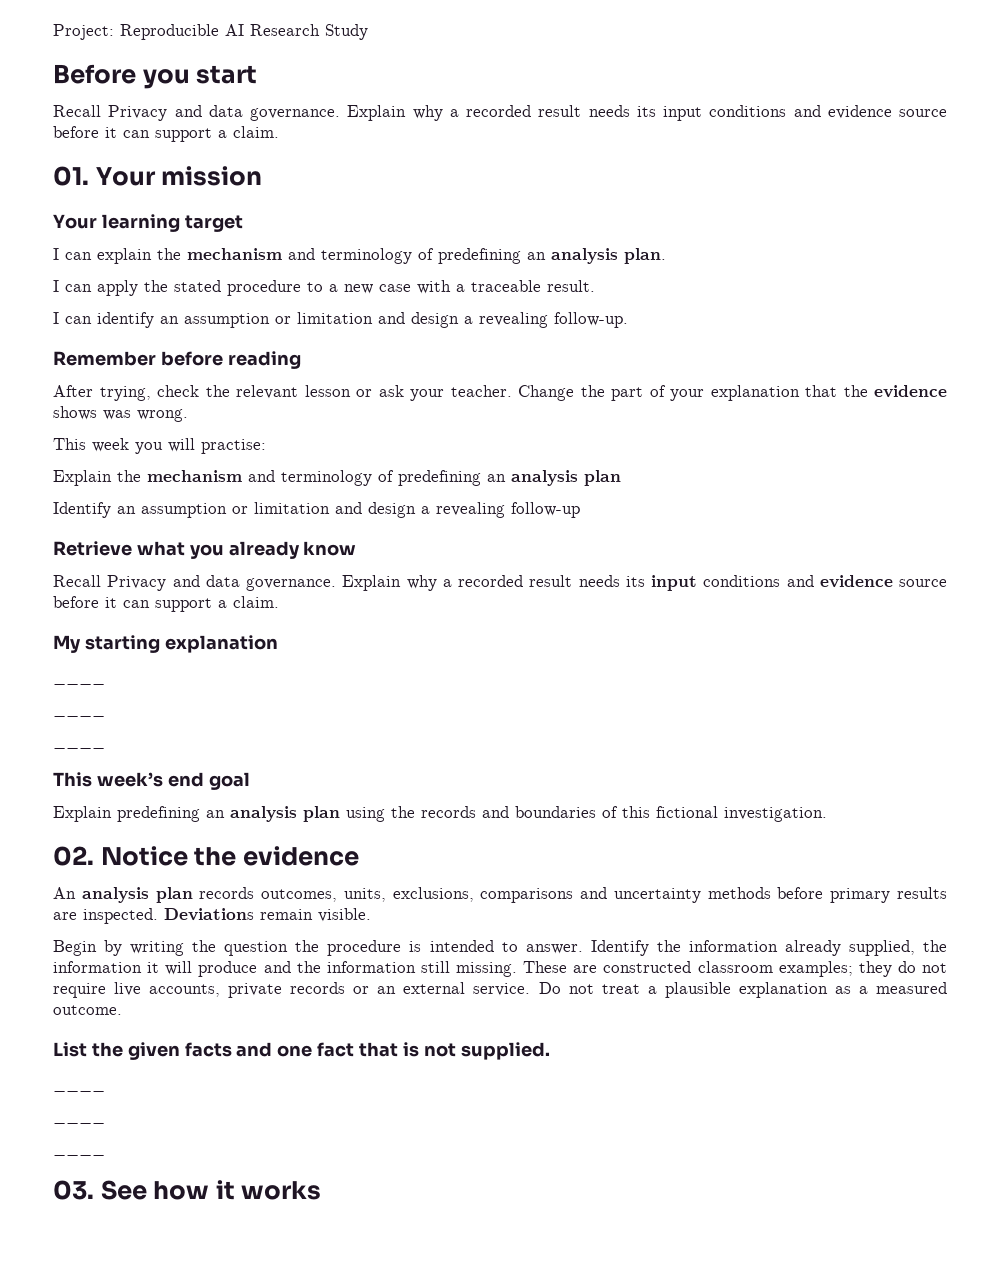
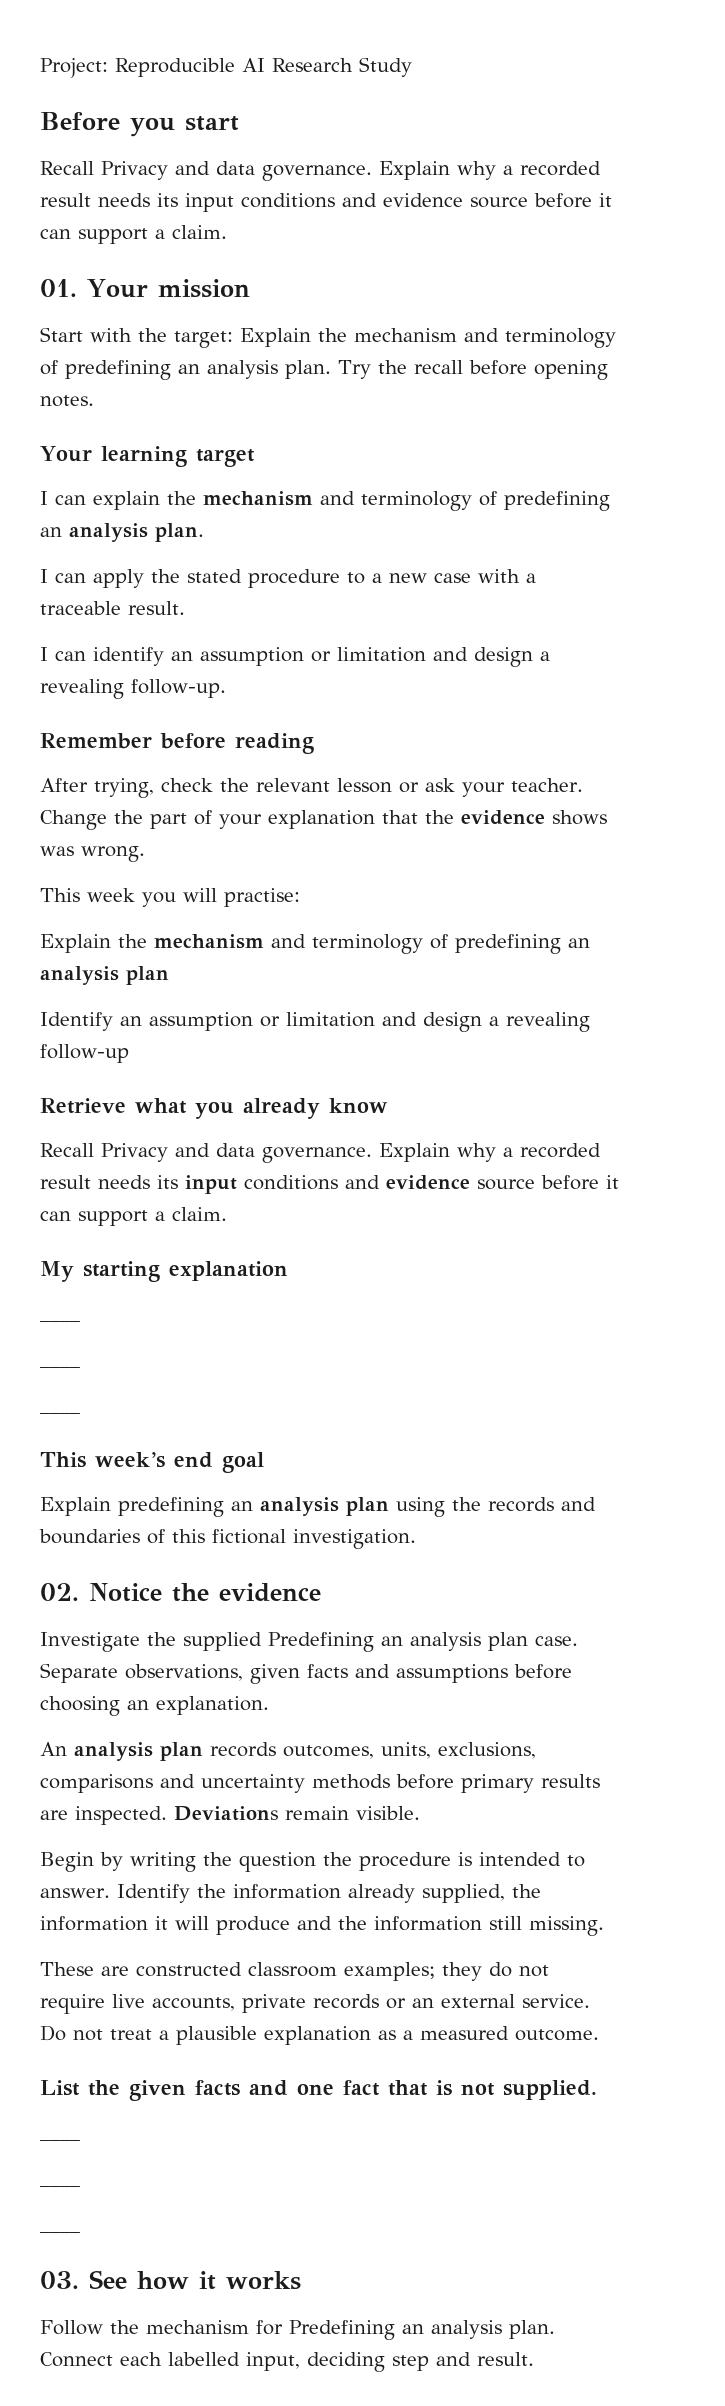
(263, 176) none -> [40,327,616,348] [40,360,608,380] [40,395,94,407] // Start with the target: Explain the mechanism and terminology of predefining an analysis plan. Try the recall before opening notes.
(359, 856) none -> [40,1632,578,1652] [40,1663,572,1684] [40,1696,269,1716] // Investigate the supplied Predefining an analysis plan case. Separate observations, given facts and assumptions before choosing an explanation.
(517, 969) none -> (604, 1926) //
(322, 1190) none -> [40,2320,555,2340] [40,2352,534,2372] // Follow the mechanism for Predefining an analysis plan. Connect each labelled input, deciding step and result.

